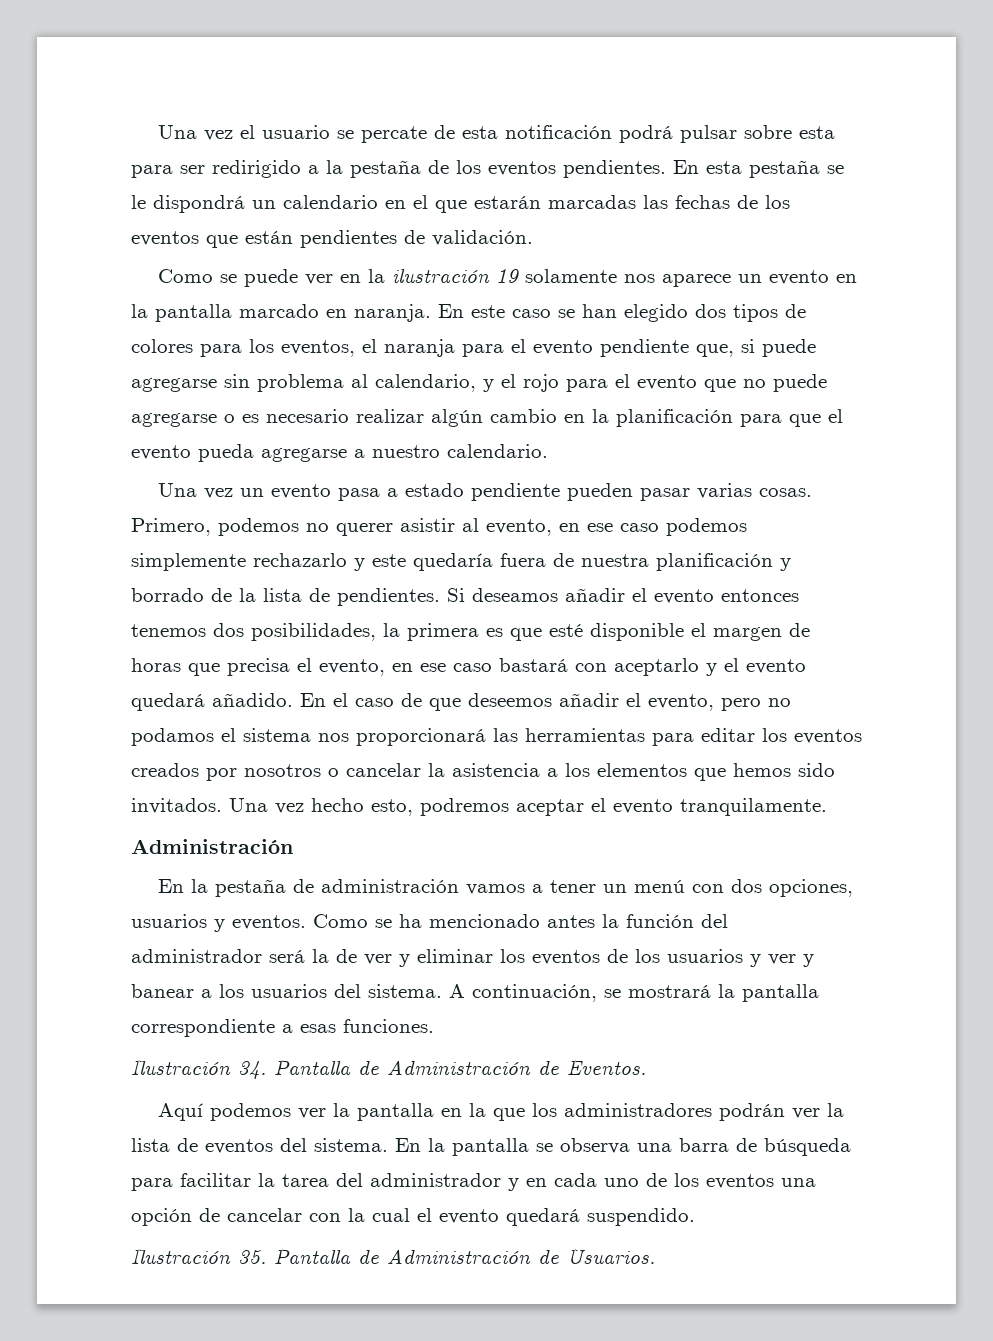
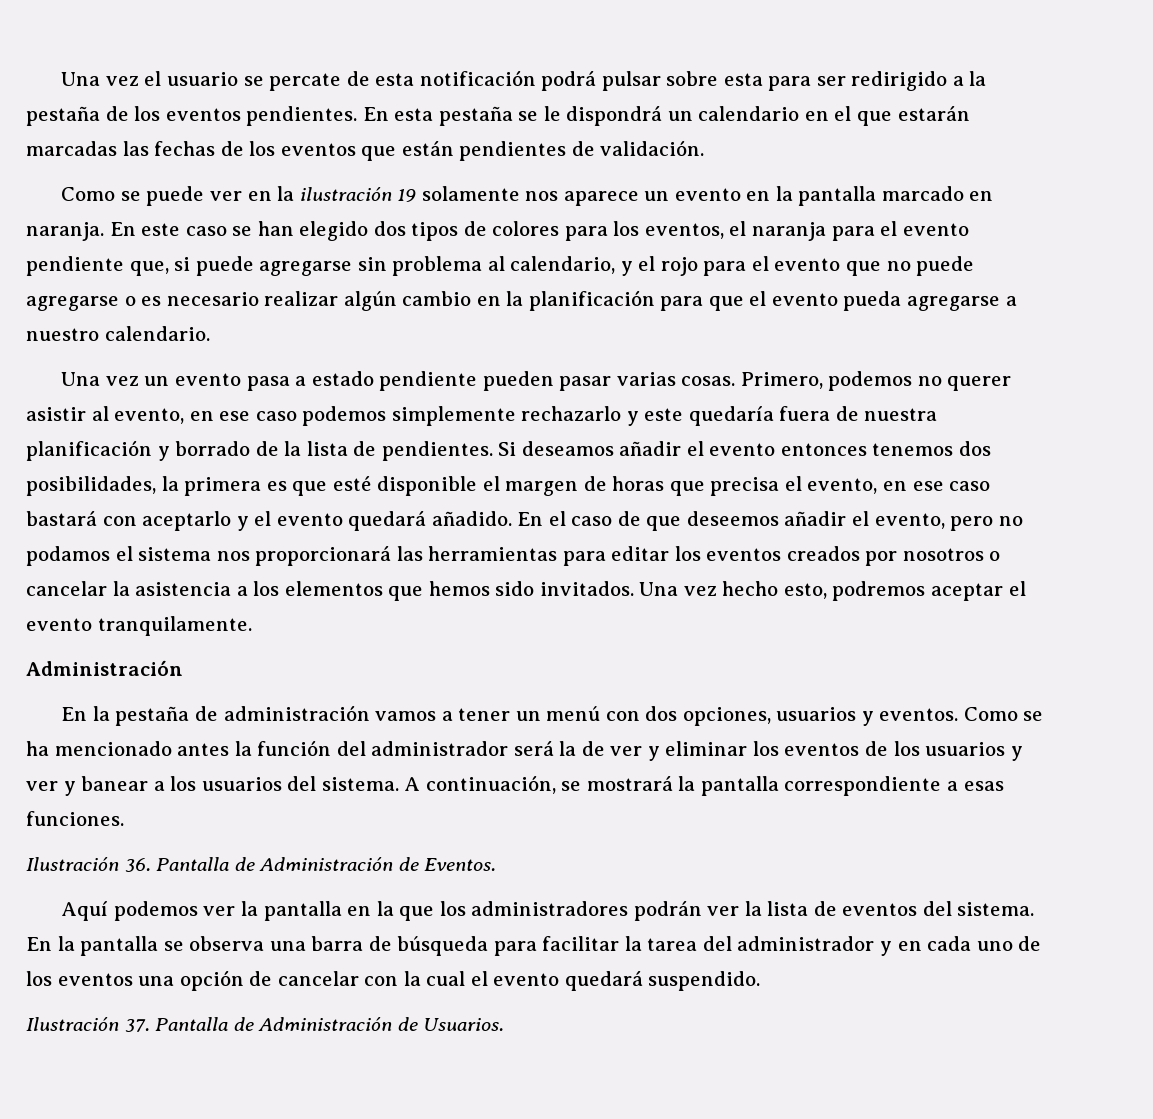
[238,1061,266,1079] 34. -> [124,858,151,872] 36.
[238,1250,266,1264] 35. -> [124,1019,150,1032] 37.

